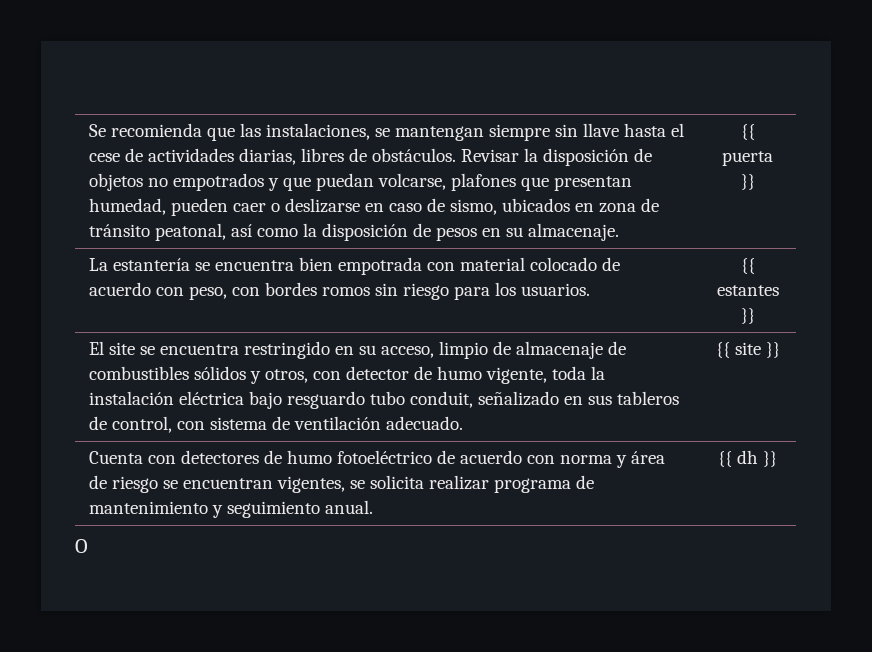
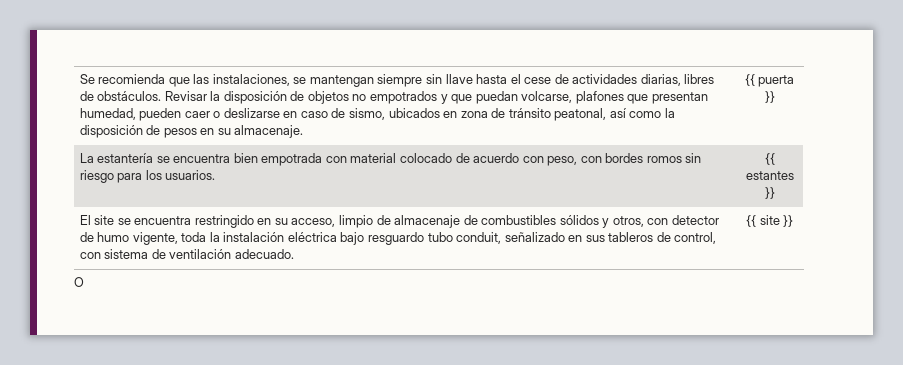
[89,450,666,468] [89,475,595,493] [89,500,374,518] [718,450,777,467] // Cuenta con detectores de humo fotoeléctrico de acuerdo con norma y área de riesgo se encuentran vigentes, se solicita realizar programa de mantenimiento y seguimiento anual. | {{ dh }} -> (794, 221) none

